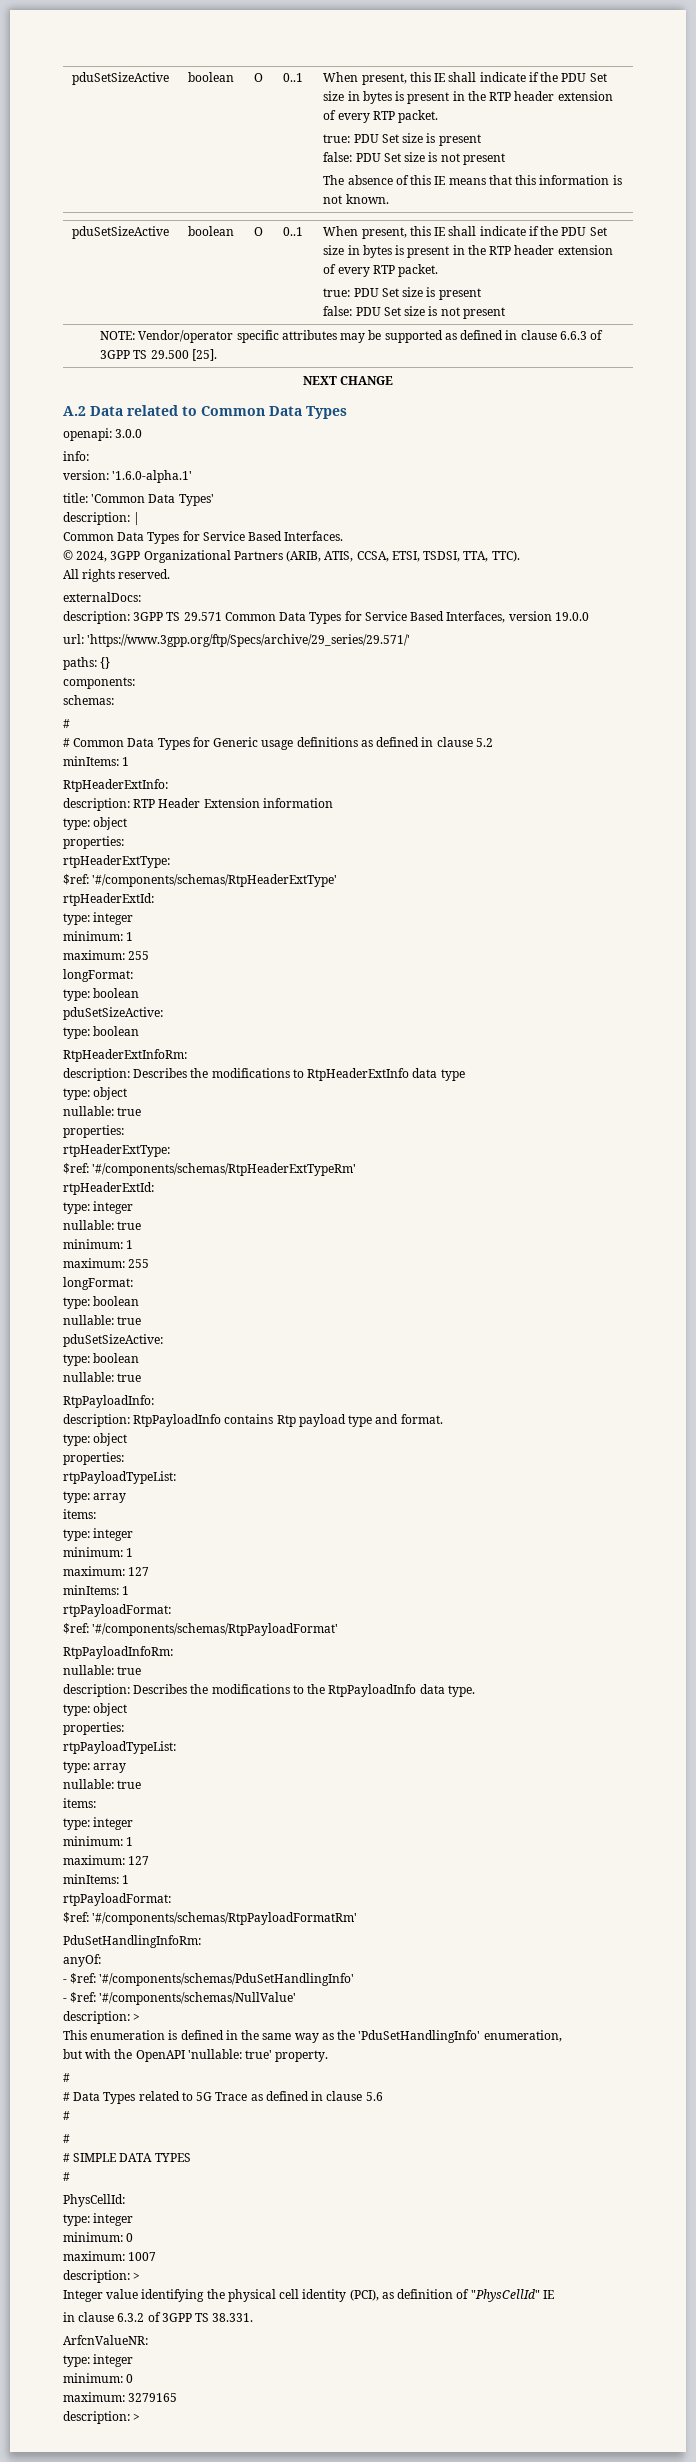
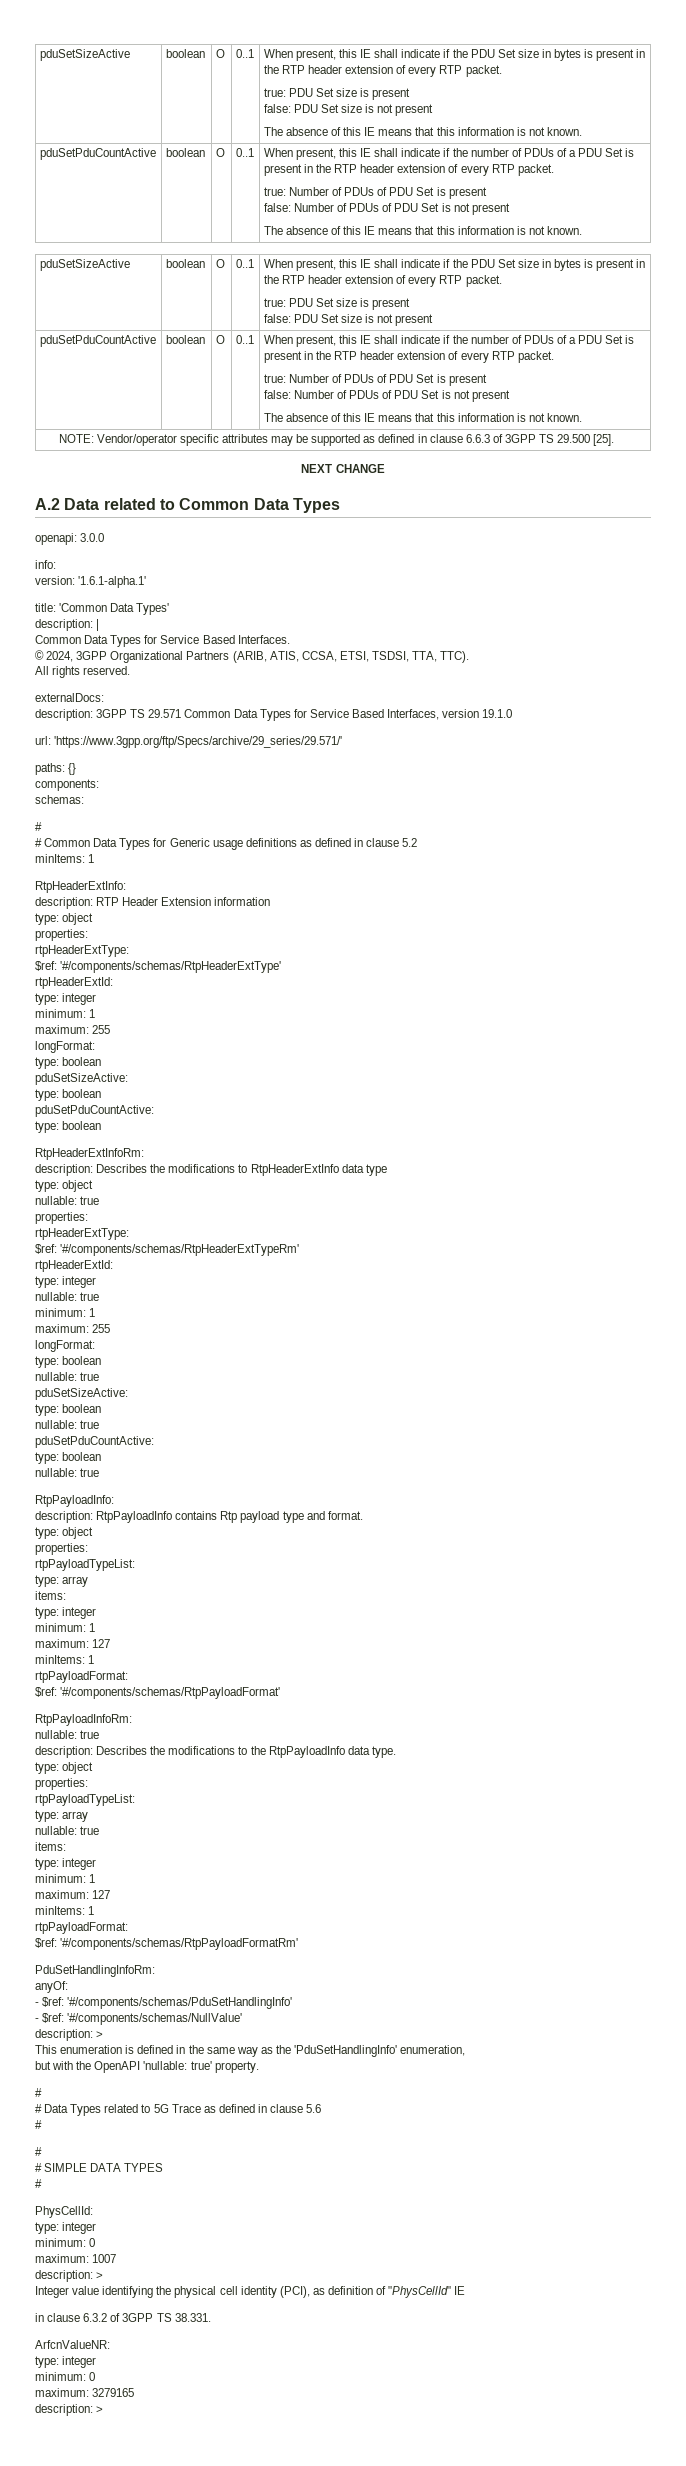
(389, 199) none -> [39,148,156,160] [165,148,205,157] [215,148,225,157] [235,148,254,157] [263,148,635,160] [263,164,554,176] [263,187,487,199] [263,203,510,215] [263,226,582,235] // pduSetPduCountActive | boolean | O | 0..1 | When present, this IE shall indicate if the number of PDUs of a PDU Set is present in the RTP header extension of every RTP packet. // true: Number of PDUs of PDU Set is present // false: Number of PDUs of PDU Set is not present // The absence of this IE means that this information is not known.
(505, 313) none -> [39,335,156,347] [165,335,205,344] [215,335,225,344] [235,335,254,344] [263,335,635,347] [263,351,554,363] [263,374,487,386] [263,390,510,402] [263,413,582,422] // pduSetPduCountActive | boolean | O | 0..1 | When present, this IE shall indicate if the number of PDUs of a PDU Set is present in the RTP header extension of every RTP packet. // true: Number of PDUs of PDU Set is present // false: Number of PDUs of PDU Set is not present // The absence of this IE means that this information is not known.
[112,470,193,483] '1.6.0-alpha.1' -> [78,576,147,588] '1.6.1-alpha.1'
[554,612,589,621] 19.0.0 -> [482,709,513,718] 19.1.0
(140, 1031) none -> [35,1105,154,1117] [35,1121,102,1133] // pduSetPduCountActive: // type: boolean
(142, 1377) none -> [35,1436,154,1448] [35,1452,102,1464] [35,1468,100,1477] // pduSetPduCountActive: // type: boolean // nullable: true

